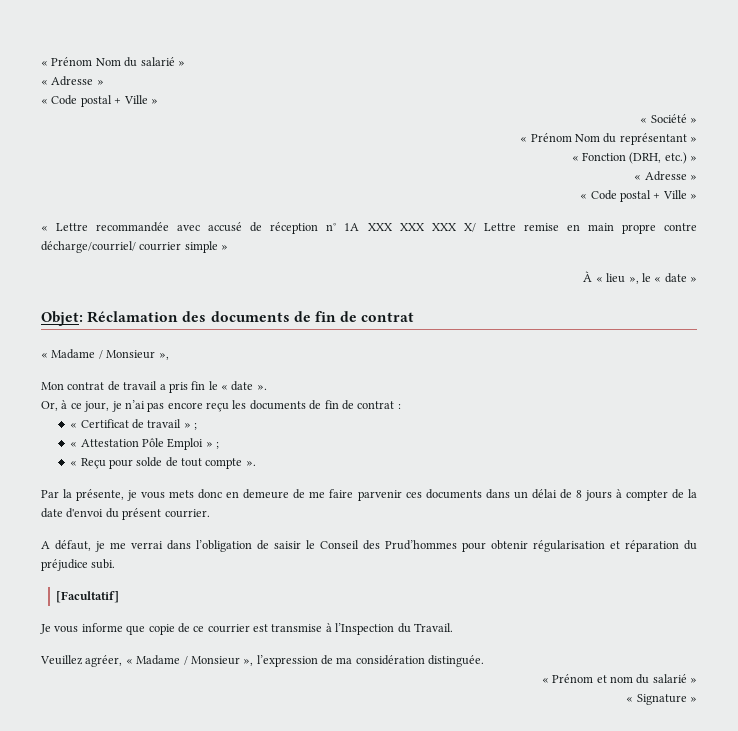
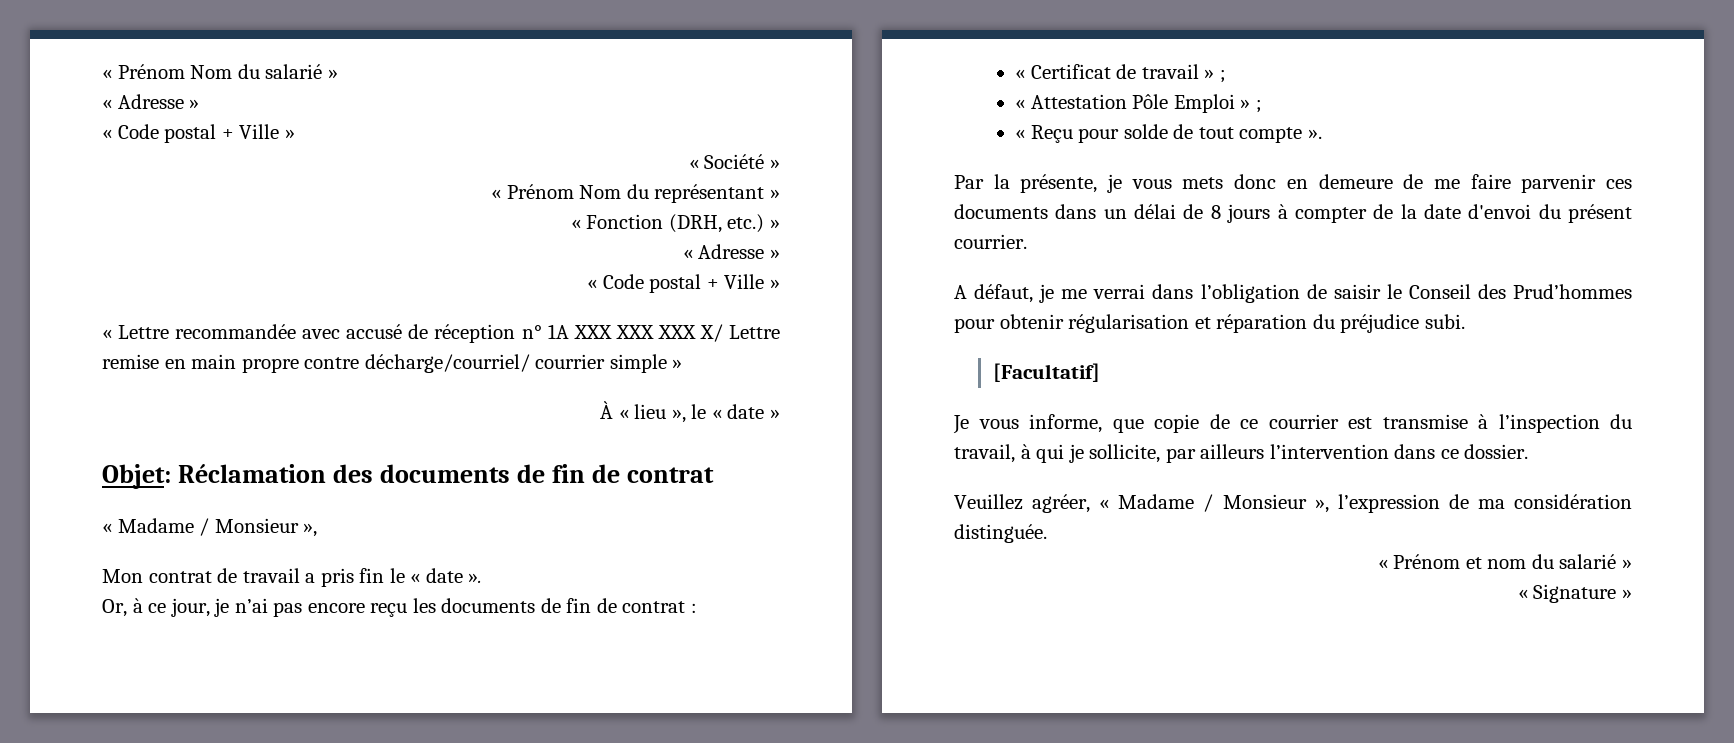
[81,623,123,632] informe -> [1029,414,1102,433] informe,
[335,623,453,635] l’Inspection du Travail. -> [1498,414,1632,433] [954,444,1529,463] l’inspection du travail, à qui je sollicite, par ailleurs l’intervention dans ce dossier.

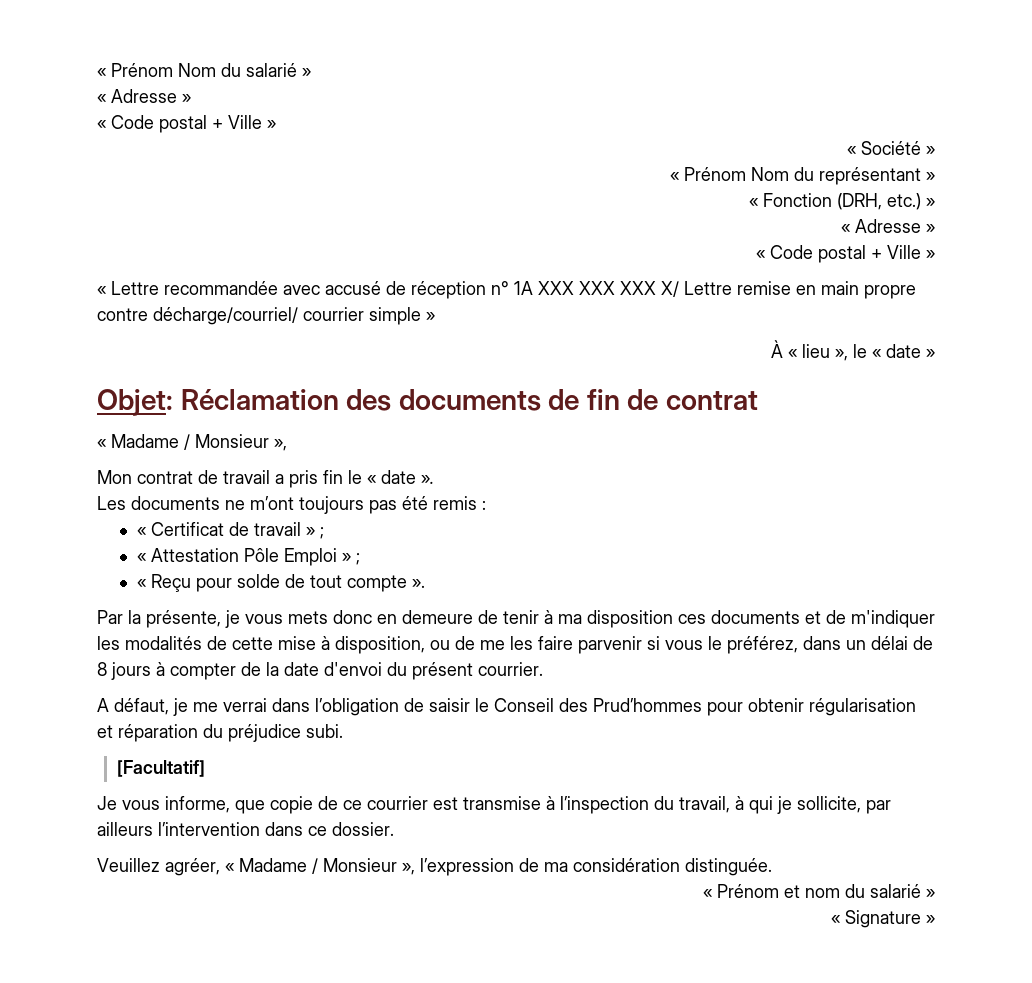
[102,598,686,617] Or, à ce jour, je n’ai pas encore reçu les documents de fin de contrat -> [97,496,477,514] Les documents ne m’ont toujours pas été remis
[1433,174,1632,193] [954,204,1048,219] me faire parvenir ces documents -> [503,610,935,628] [97,636,798,654] tenir à ma disposition ces documents et de m'indiquer les modalités de cette mise à disposition, ou de me les faire parvenir si vous le préférez,

